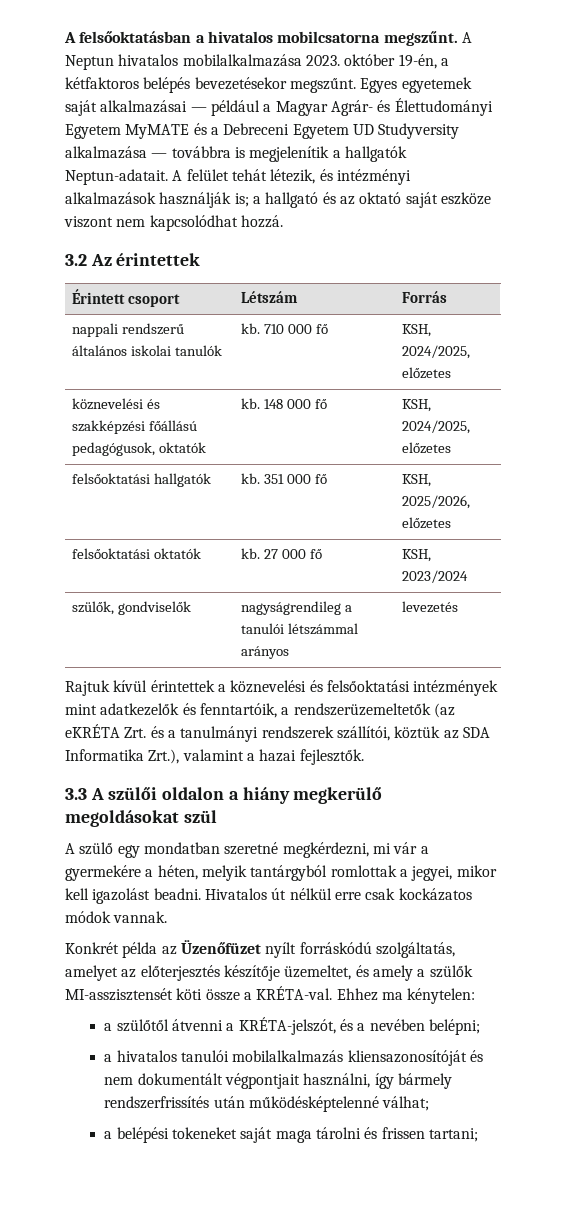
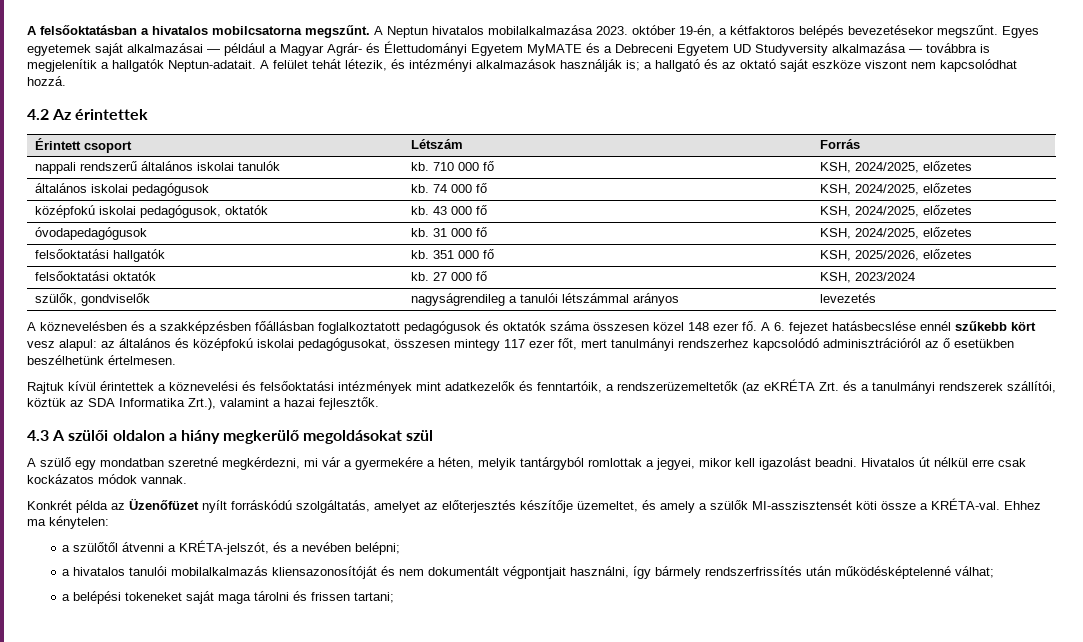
[65,254,87,266] 3.2 -> [27,109,49,120] 4.2
[72,398,160,410] [72,420,197,434] [72,442,206,456] [241,398,283,409] köznevelési és szakképzési főállású pedagógusok, oktatók | kb. 148 -> [35,183,210,196] [411,183,488,193] [820,183,973,195] [35,205,269,218] [411,205,488,215] [820,205,973,217] [35,227,148,240] [411,228,448,237] általános iskolai pedagógusok | kb. 74 000 fő | KSH, 2024/2025, előzetes // középfokú iskolai pedagógusok, oktatók | kb. 43 000 fő | KSH, 2024/2025, előzetes // óvodapedagógusok | kb. 31
(459, 607) none -> [27,321,1036,334] [27,338,1014,351] [27,355,176,365] // A köznevelésben és a szakképzésben főállásban foglalkoztatott pedagógusok és oktatók száma összesen közel 148 ezer fő. A 6. fejezet hatásbecslése ennél szűkebb kört vesz alapul: az általános és középfokú iskolai pedagógusokat, összesen mintegy 117 ezer főt, mert tanulmányi rendszerhez kapcsolódó adminisztrációról az ő esetükben beszélhetünk értelmesen.
[65,788,87,800] 3.3 -> [27,430,49,441] 4.3

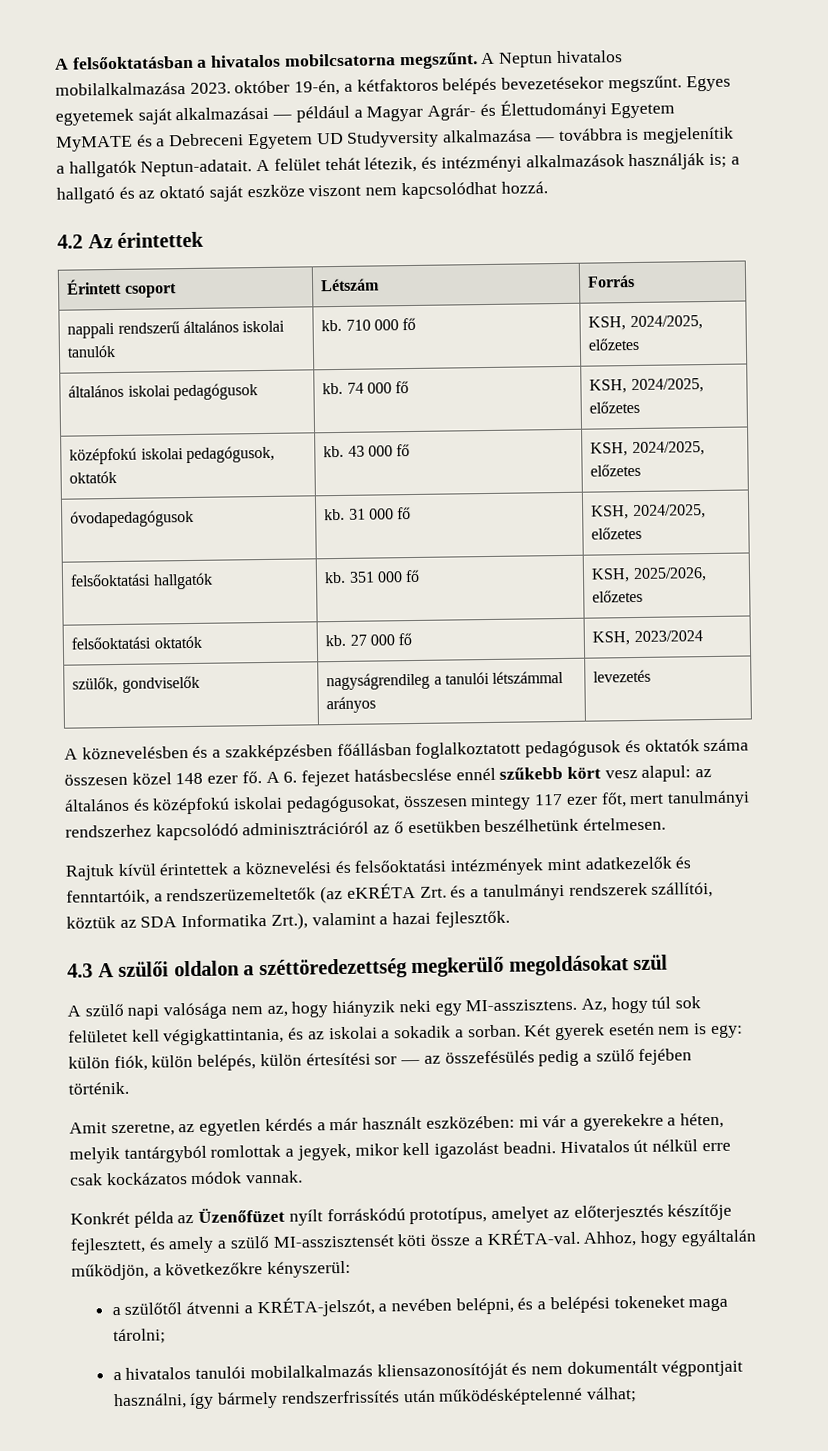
[180,430,220,444] hiány -> [258,958,408,980] széttöredezettség
[75,457,300,470] egy mondatban szeretné megkérdezni, -> [127,996,702,1020] [68,1022,743,1046] [68,1048,693,1072] [68,1081,129,1095] [69,1115,515,1137] napi valósága nem az, hogy hiányzik neki egy MI-asszisztens. Az, hogy túl sok felületet kell végigkattintania, és az iskolai a sokadik a sorban. Két gyerek esetén nem is egy: külön fiók, külön belépés, külön értesítési sor — az összefésülés pedig a szülő fejében történik. // Amit szeretne, az egyetlen kérdés a már használt eszközében:
[355,457,423,470] gyermekére -> [582,1113,664,1131] gyerekekre
[656,458,695,470] jegyei, -> [296,1143,351,1161] jegyek,
[296,500,370,513] szolgáltatás, -> [409,1207,488,1225] prototípus,
[577,501,638,512] üzemeltet, -> [70,1237,146,1255] fejlesztett,
[710,500,748,510] szülők -> [229,1235,270,1249] szülő
[1004,501,1041,510] [27,516,109,529] Ehhez ma kénytelen: -> [583,1229,757,1248] [71,1260,352,1281] Ahhoz, hogy egyáltalán működjön, a következőkre kényszerül:
[273,542,401,555] és a nevében belépni; -> [378,1295,729,1315] [112,1328,166,1345] a nevében belépni, és a belépési tokeneket maga tárolni;
[62,591,395,604] // a belépési tokeneket saját maga tárolni és frissen tartani; -> (638, 1395) none

